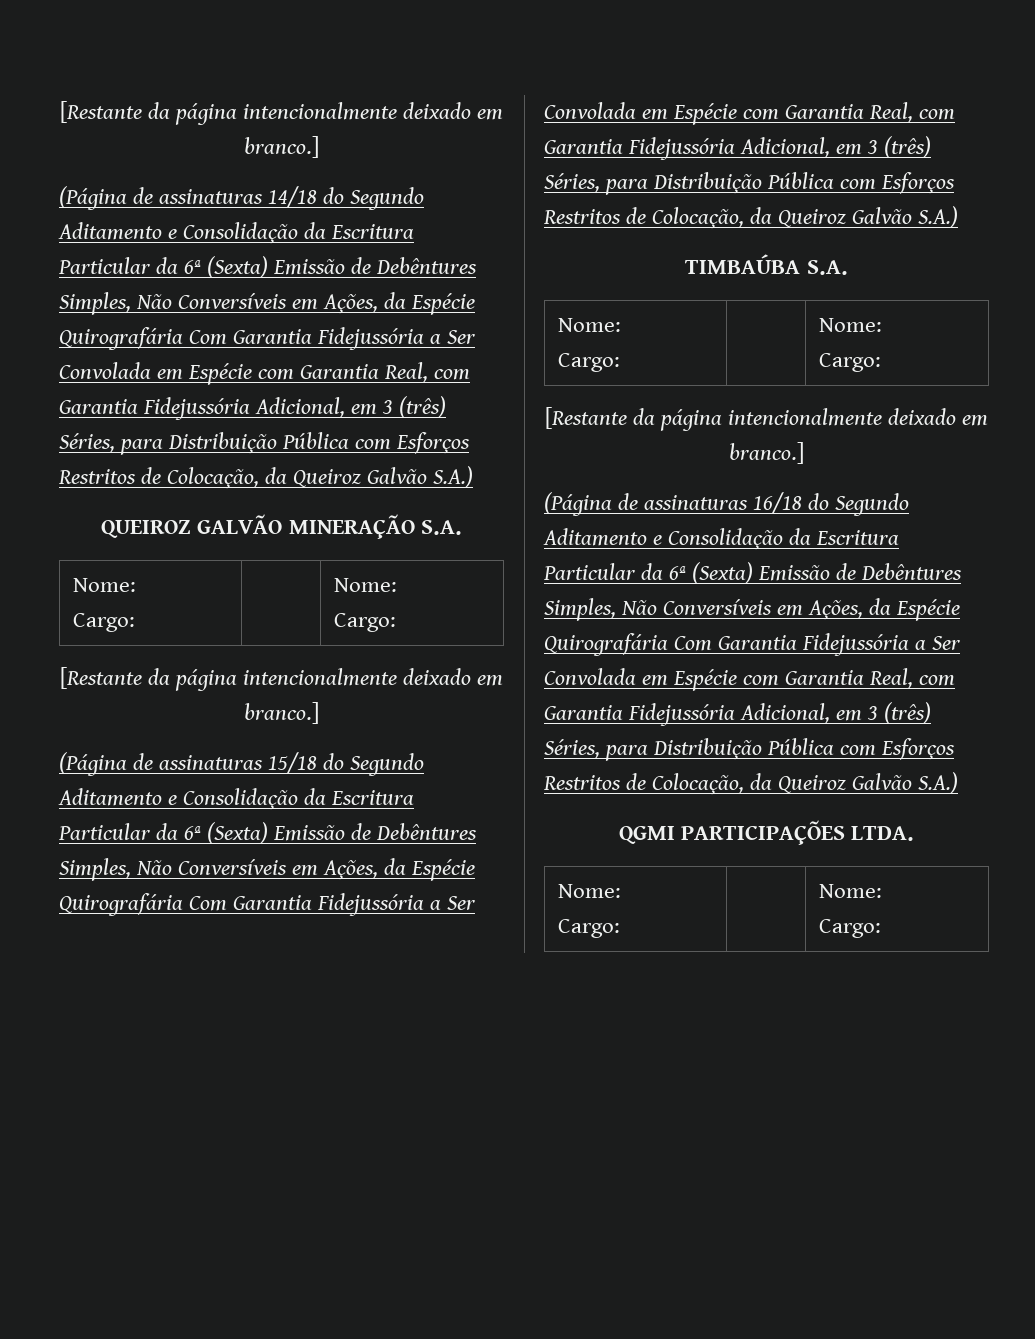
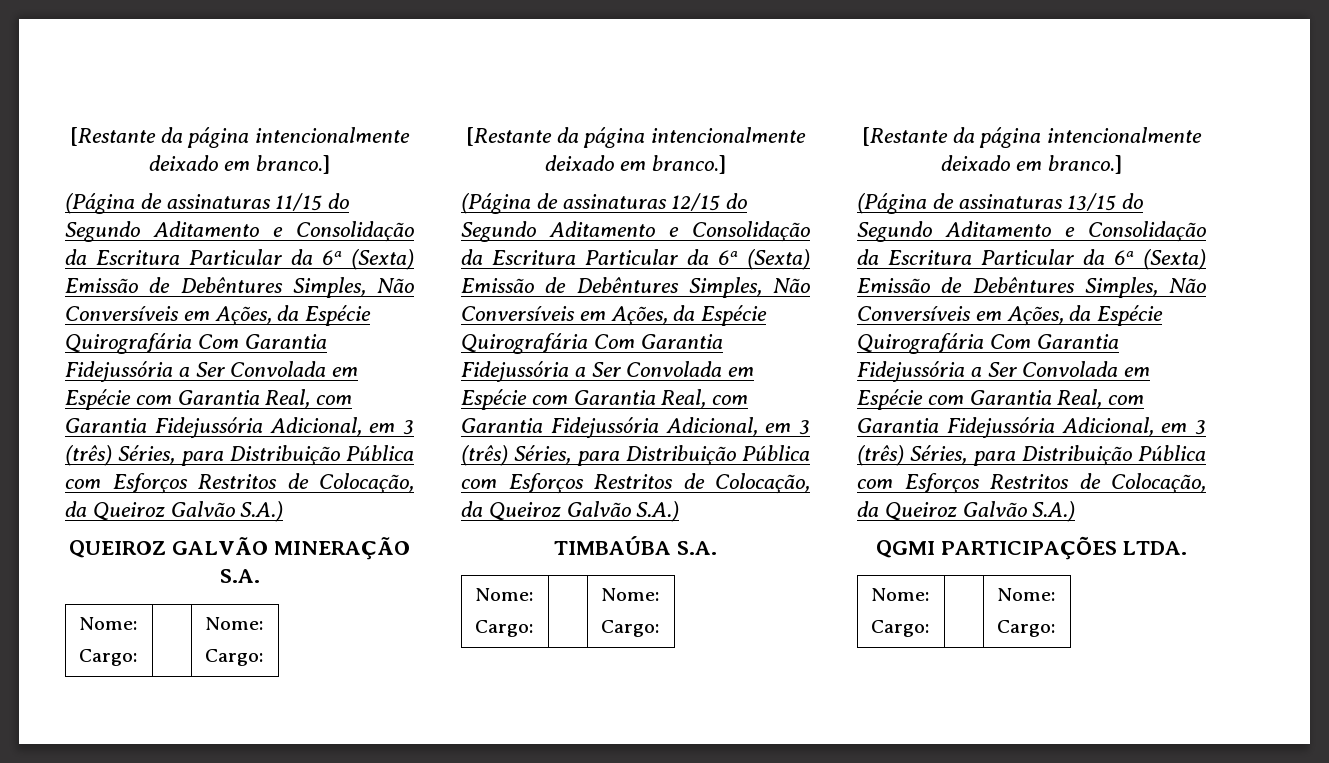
[268,186,318,208] 14/18 -> [275,193,323,211] 11/15
[268,752,318,774] 15/18 -> [671,193,721,211] 12/15
[753,492,803,514] 16/18 -> [1067,193,1117,211] 13/15

